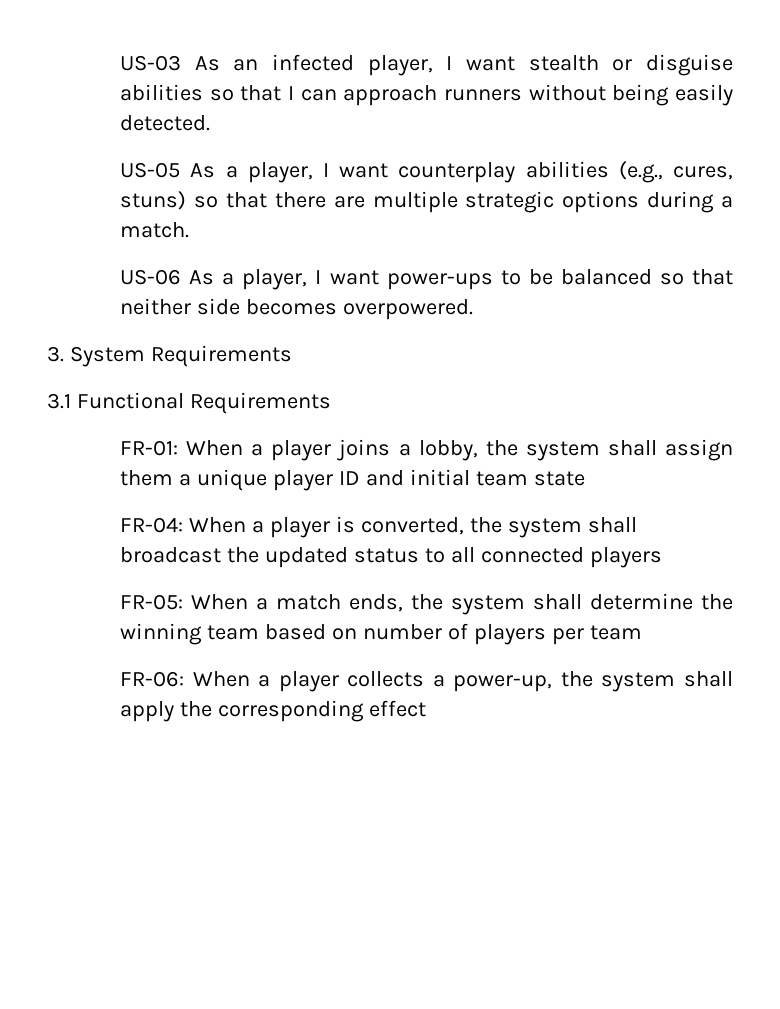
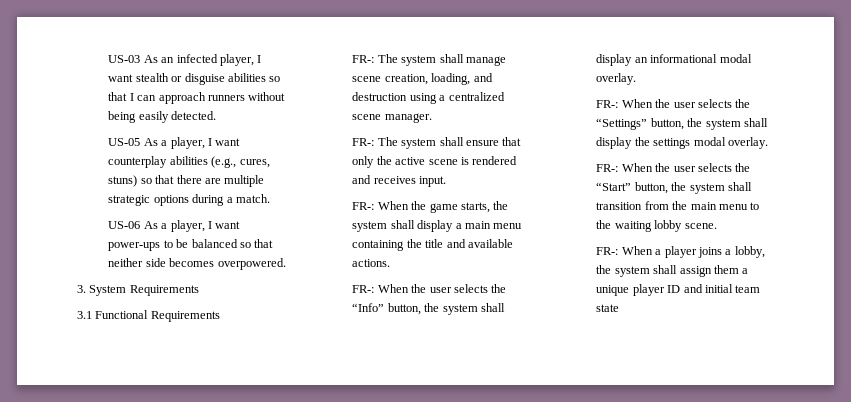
[120,440,179,456] FR-01: -> [352,54,506,66] [352,73,493,85] [352,92,505,104] [352,113,432,123] [352,137,522,149] [352,156,518,168] [352,175,447,187] [352,201,509,213] [352,220,523,232] [352,239,513,251] [352,259,391,267] [352,284,507,293] [352,303,505,315] [596,54,752,66] [596,73,637,85] [596,99,751,108] [596,118,768,130] [596,137,768,149] [596,163,751,172] [596,182,752,194] [596,201,760,210] [596,220,717,232] [596,247,619,255] FR-: The system shall manage scene creation, loading, and destruction using a centralized scene manager. // FR-: The system shall ensure that only the active scene is rendered and receives input. // FR-: When the game starts, the system shall display a main menu containing the title and available actions. // FR-: When the user selects the “Info” button, the system shall display an informational modal overlay. // FR-: When the user selects the “Settings” button, the system shall display the settings modal overlay. // FR-: When the user selects the “Start” button, the system shall transition from the main menu to the waiting lobby scene. // FR-:
[120,516,637,538] [120,547,662,568] [120,593,734,615] [120,623,642,645] [120,671,733,692] [120,700,426,722] // FR-04: When a player is converted, the system shall broadcast the updated status to all connected players // FR-05: When a match ends, the system shall determine the winning team based on number of players per team // FR-06: When a player collects a power-up, the system shall apply the corresponding effect -> (620, 308) none

